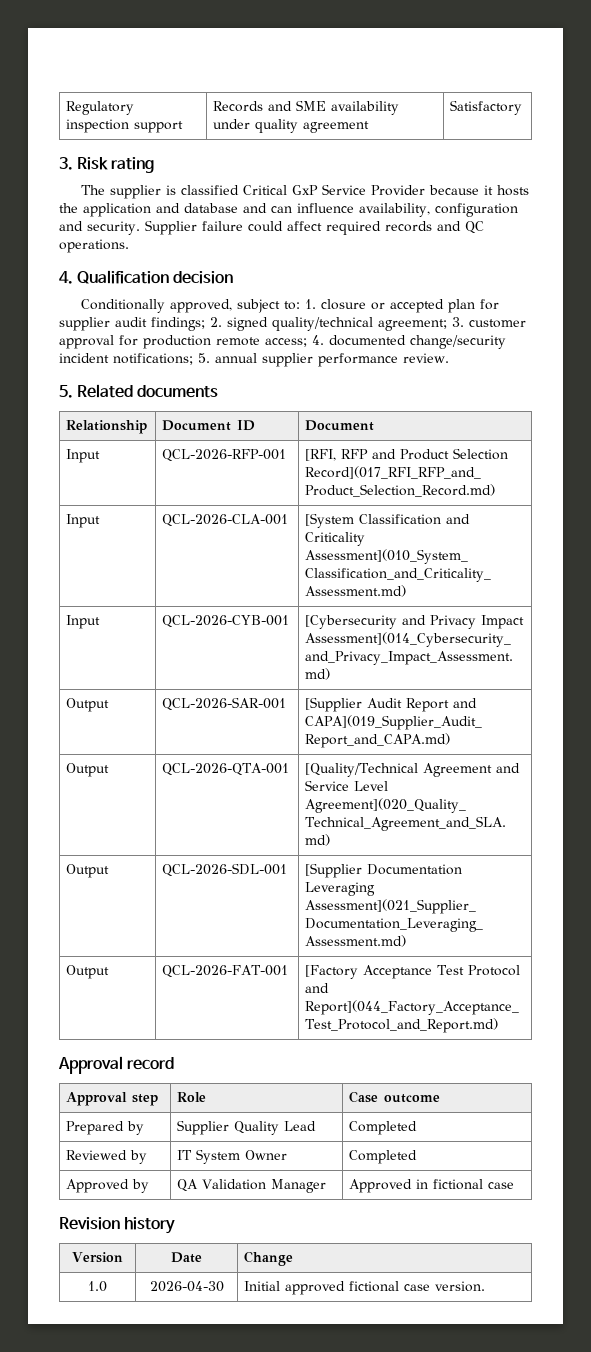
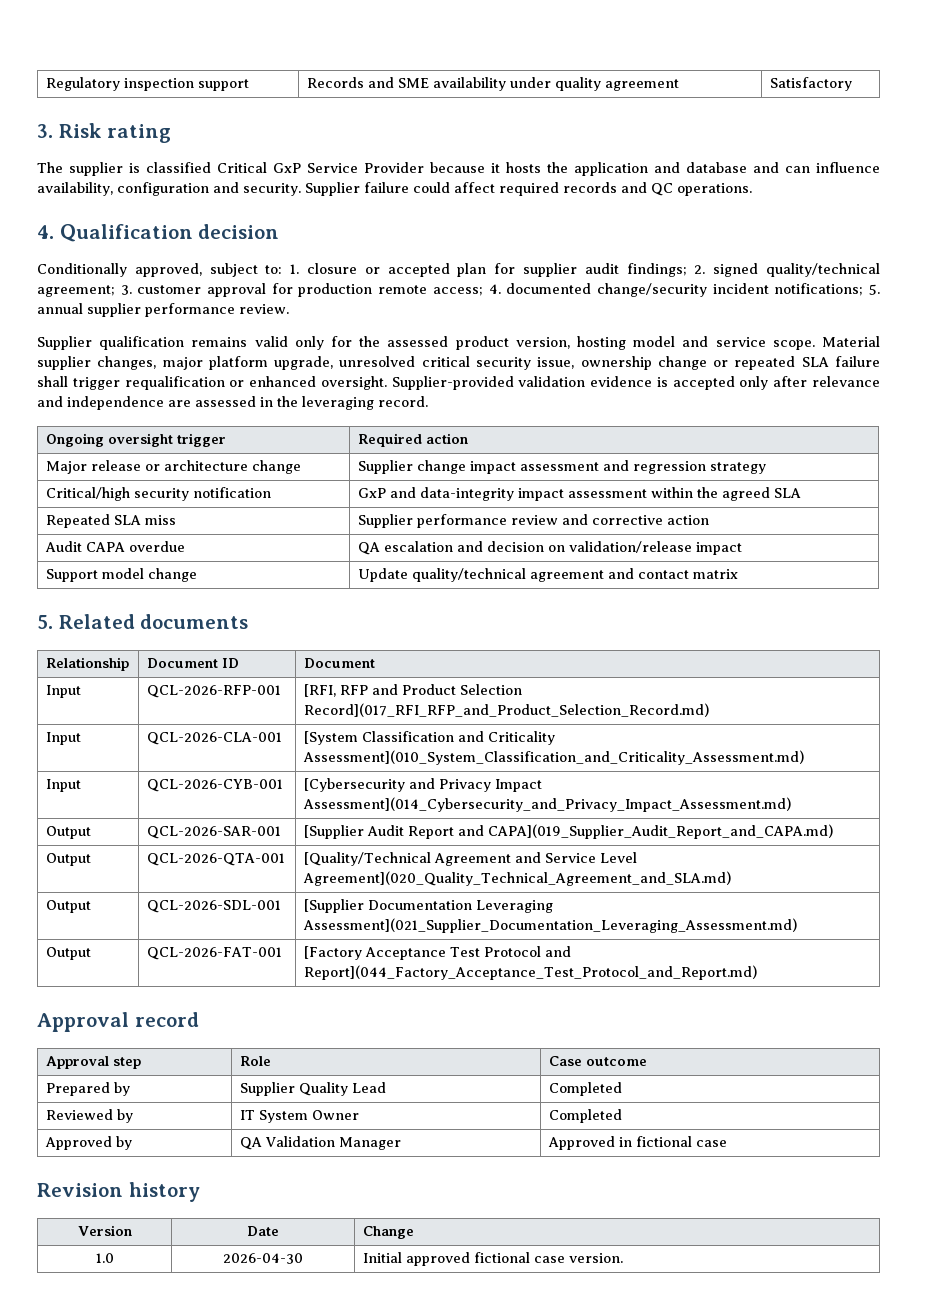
(449, 358) none -> [37,336,881,350] [37,356,881,370] [37,376,880,390] [37,396,428,410] [45,433,226,447] [357,433,468,447] [45,460,301,474] [357,460,766,474] [45,487,271,501] [357,487,801,501] [45,514,176,528] [357,514,709,528] [44,541,185,552] [357,541,742,555] [45,568,197,582] [357,568,738,582] // Supplier qualification remains valid only for the assessed product version, hosting model and service scope. Material supplier changes, major platform upgrade, unresolved critical security issue, ownership change or repeated SLA failure shall trigger requalification or enhanced oversight. Supplier-provided validation evidence is accepted only after relevance and independence are assessed in the leveraging record. // Ongoing oversight trigger | Required action // Major release or architecture change | Supplier change impact assessment and regression strategy // Critical/high security notification | GxP and data-integrity impact assessment within the agreed SLA // Repeated SLA miss | Supplier performance review and corrective action // Audit CAPA overdue | QA escalation and decision on validation/release impact // Support model change | Update quality/technical agreement and contact matrix

